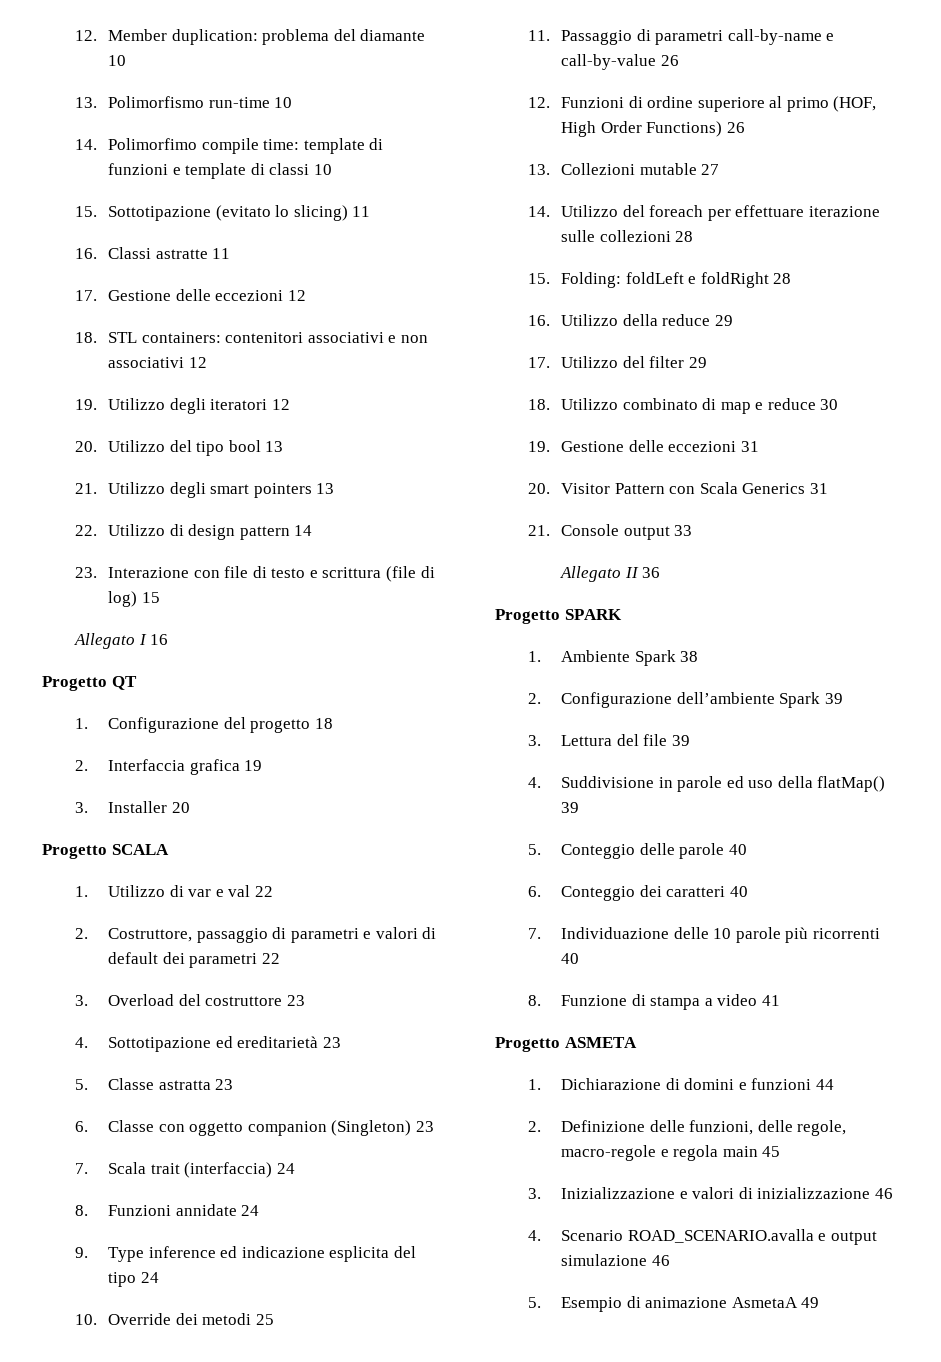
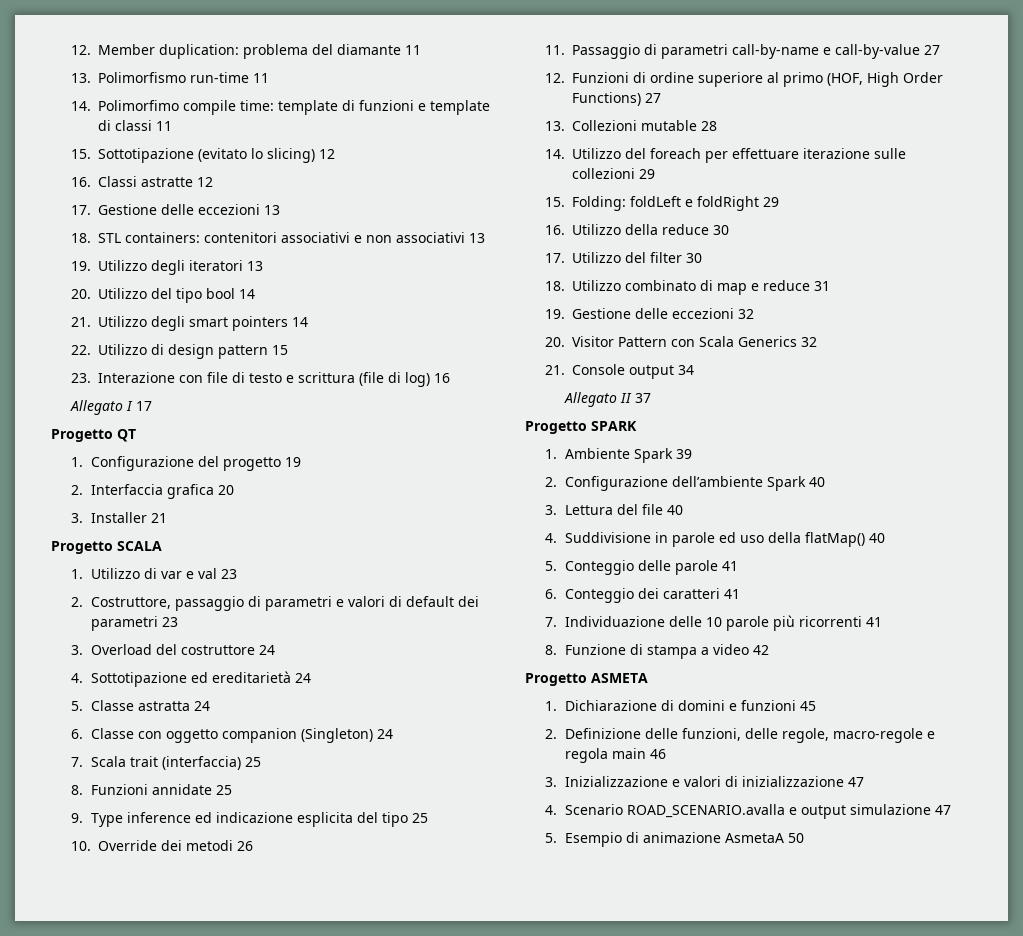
[107,55,126,66] 10 -> [405,45,422,55] 11
[274,97,293,108] 10 -> [253,73,270,83] 11
[313,164,332,175] 10 -> [156,121,173,131] 11
[352,206,371,217] 11 -> [319,149,336,159] 12
[212,248,231,259] 11 -> [197,177,214,187] 12
[287,290,306,301] 12 -> [264,205,281,215] 13
[188,357,207,368] 12 -> [469,233,486,243] 13
[271,399,290,410] 12 -> [247,261,264,271] 13
[265,441,284,452] 13 -> [239,289,256,299] 14
[316,483,335,494] 13 -> [292,317,309,327] 14
[294,525,313,536] 14 -> [272,345,289,355] 15
[141,592,160,603] 15 -> [434,373,451,383] 16
[150,634,169,645] 16 -> [136,401,153,411] 17
[314,718,333,729] 18 -> [285,457,302,467] 19
[244,760,263,771] 19 -> [218,485,235,495] 20
[171,802,190,813] 20 -> [151,513,168,523] 21
[254,886,273,897] 22 -> [221,569,238,579] 23
[261,953,280,964] 22 -> [162,617,179,627] 23
[286,995,305,1006] 23 -> [259,645,276,655] 24
[322,1037,341,1048] 23 -> [295,673,312,683] 24
[215,1079,234,1090] 23 -> [194,701,211,711] 24
[415,1121,434,1132] 23 -> [377,729,394,739] 24
[276,1163,295,1174] 24 -> [245,757,262,767] 25
[241,1205,260,1216] 24 -> [216,785,233,795] 25
[140,1272,159,1283] 24 -> [412,813,429,823] 25
[255,1314,274,1325] 25 -> [237,841,254,851] 26
[660,55,679,66] 26 -> [924,45,941,55] 27
[726,122,745,133] 26 -> [645,93,662,103] 27
[701,164,720,175] 27 -> [701,121,718,131] 28
[675,231,694,242] 28 -> [639,169,656,179] 29
[773,273,792,284] 28 -> [763,197,780,207] 29
[714,315,733,326] 29 -> [713,225,730,235] 30
[688,357,707,368] 29 -> [686,253,703,263] 30
[820,399,839,410] 30 -> [814,281,831,291] 31
[740,441,759,452] 31 -> [738,309,755,319] 32
[809,483,828,494] 31 -> [801,337,818,347] 32
[674,525,693,536] 33 -> [678,365,695,375] 34
[642,567,661,578] 36 -> [635,393,652,403] 37
[680,651,699,662] 38 -> [676,449,693,459] 39
[824,693,843,704] 39 -> [809,477,826,487] 40
[671,735,690,746] 39 -> [667,505,684,515] 40
[560,802,579,813] 39 -> [869,533,886,543] 40
[728,844,747,855] 40 -> [722,561,739,571] 41
[729,886,748,897] 40 -> [724,589,741,599] 41
[560,953,579,964] 40 -> [866,617,883,627] 41
[761,995,780,1006] 41 -> [753,645,770,655] 42
[815,1079,834,1090] 44 -> [800,701,817,711] 45
[762,1146,781,1157] 45 -> [650,749,667,759] 46
[874,1188,893,1199] 46 -> [848,777,865,787] 47
[651,1255,670,1266] 46 -> [935,805,952,815] 47
[801,1297,820,1308] 49 -> [788,833,805,843] 50

